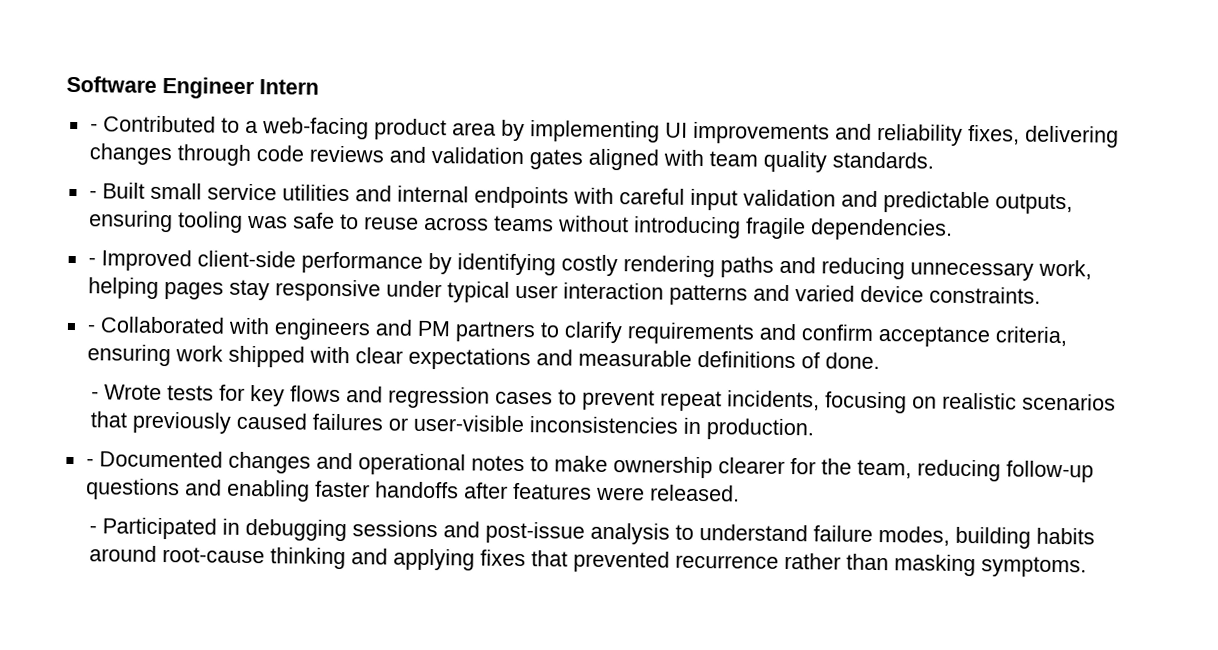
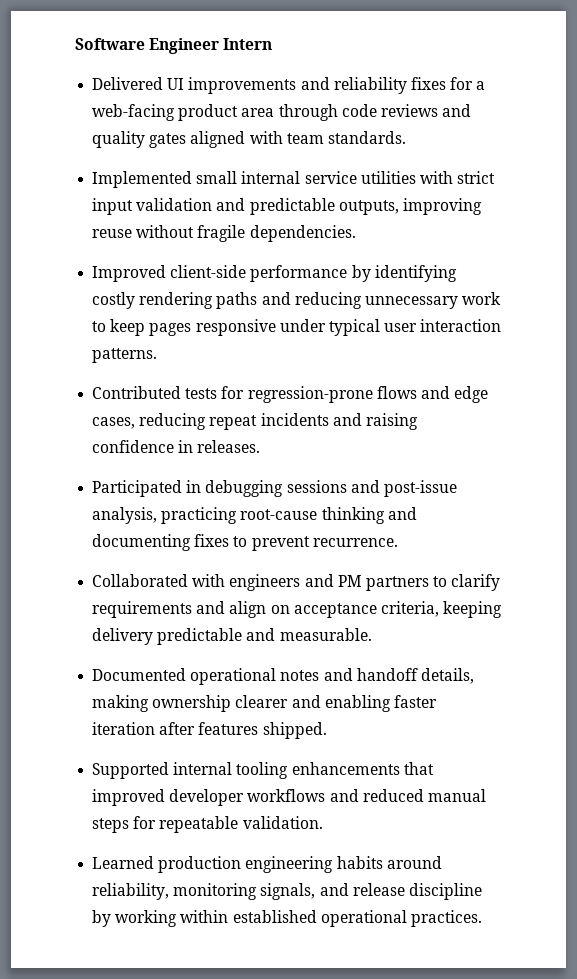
[89,115,1119,148] [88,143,172,166] - Contributed to a web-facing product area by implementing UI improvements and reliability fixes, delivering changes -> [92,77,486,94] [92,104,275,121] Delivered UI improvements and reliability fixes for a web-facing product area
[430,147,524,165] validation -> [92,131,146,148] quality
[762,150,827,173] quality -> (324, 138) none
[88,182,685,209] - Built small service utilities and internal endpoints with careful -> [92,171,496,188] Implemented small internal service utilities with strict
[88,210,741,239] ensuring tooling was safe to reuse across teams without introducing -> [402,198,482,215] [92,225,195,238] improving reuse without
[87,257,96,266] - -> (356, 233) none
[1037,259,1092,280] [87,277,270,301] work, helping pages stay -> [462,292,502,305] [92,319,192,336] work to keep pages
[668,284,1041,306] [86,324,95,333] patterns and varied device constraints. // - -> [92,348,158,363] [92,386,489,403] [92,413,418,430] [92,440,261,453] [92,480,457,497] [92,507,417,524] [92,534,398,551] patterns. // Contributed tests for regression-prone flows and edge cases, reducing repeat incidents and raising confidence in releases. // Participated in debugging sessions and post-issue analysis, practicing root-cause thinking and documenting fixes to prevent recurrence. //
[800,324,1068,348] [86,344,880,371] [91,384,1117,414] [90,411,815,441] [85,450,1094,483] [85,478,180,501] confirm acceptance criteria, ensuring work shipped with clear expectations and measurable definitions of done. // - Wrote tests for key flows and regression cases to prevent repeat incidents, focusing on realistic scenarios that previously caused failures or user-visible inconsistencies in production. // - Documented changes and operational notes to make ownership clearer for the team, reducing follow-up questions -> [229,601,503,618] [92,628,372,645] [92,668,474,685] [92,695,289,712] align on acceptance criteria, keeping delivery predictable and measurable. // Documented operational notes and handoff details, making ownership clearer
[374,481,459,499] handoffs -> [92,722,156,735] iteration
[595,484,740,502] [89,517,1096,549] [89,545,1088,578] were released. // - Participated in debugging sessions and post-issue analysis to understand failure modes, building habits around root-cause thinking and applying fixes that prevented recurrence rather than masking symptoms. -> [262,722,327,739] [92,762,434,779] [92,789,486,806] [92,816,323,833] [92,856,442,873] [92,883,482,900] [92,910,482,927] shipped. // Supported internal tooling enhancements that improved developer workflows and reduced manual steps for repeatable validation. // Learned production engineering habits around reliability, monitoring signals, and release discipline by working within established operational practices.

